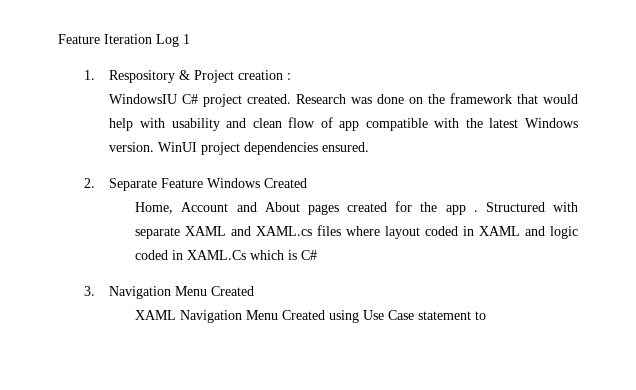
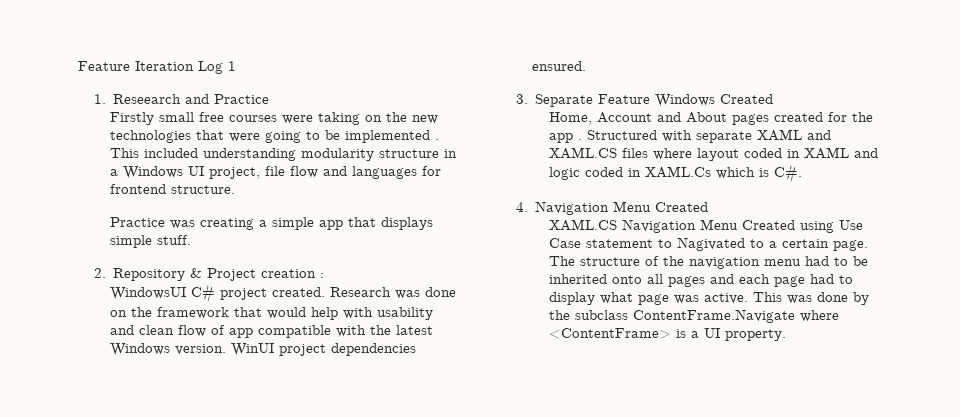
[109,70,176,83] Respository -> [113,94,270,104] [110,112,439,125] [110,130,440,143] [110,148,458,161] [110,166,442,179] [110,184,236,194] [110,217,434,230] [110,235,192,248] [94,268,186,281] Reseearch and Practice // Firstly small free courses were taking on the new technologies that were going to be implemented . This included understanding modularity structure in a Windows UI project, file flow and languages for frontend structure. // Practice was creating a simple app that displays simple stuff. // 2. Repository
[109,94,178,104] WindowsIU -> [110,287,187,300] WindowsUI
[83,178,95,188] 2. -> [516,94,529,104] 3.
[256,226,313,236] XAML.cs -> [548,147,617,159] XAML.CS
[301,250,318,260] [83,286,95,296] C# // 3. -> [773,164,802,183] [516,202,529,212] C#. // 4.
[135,310,177,320] XAML -> [548,219,617,231] XAML.CS
(487, 315) none -> [676,237,868,251] [548,256,868,269] [548,274,853,287] [548,292,869,305] [548,309,839,323] [548,328,786,341] Nagivated to a certain page. The structure of the navigation menu had to be inherited onto all pages and each page had to display what page was active. This was done by the subclass ContentFrame.Navigate where <ContentFrame> is a UI property.

